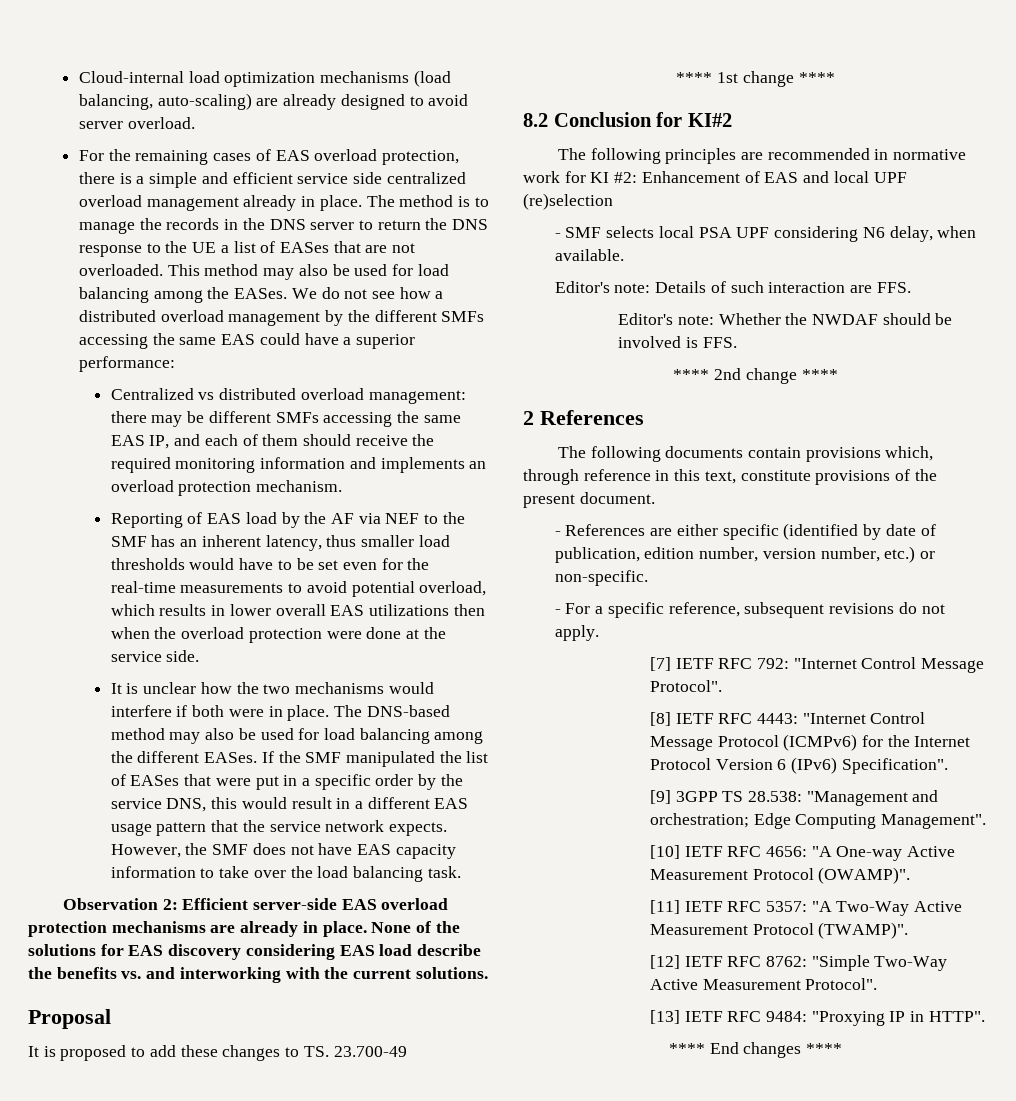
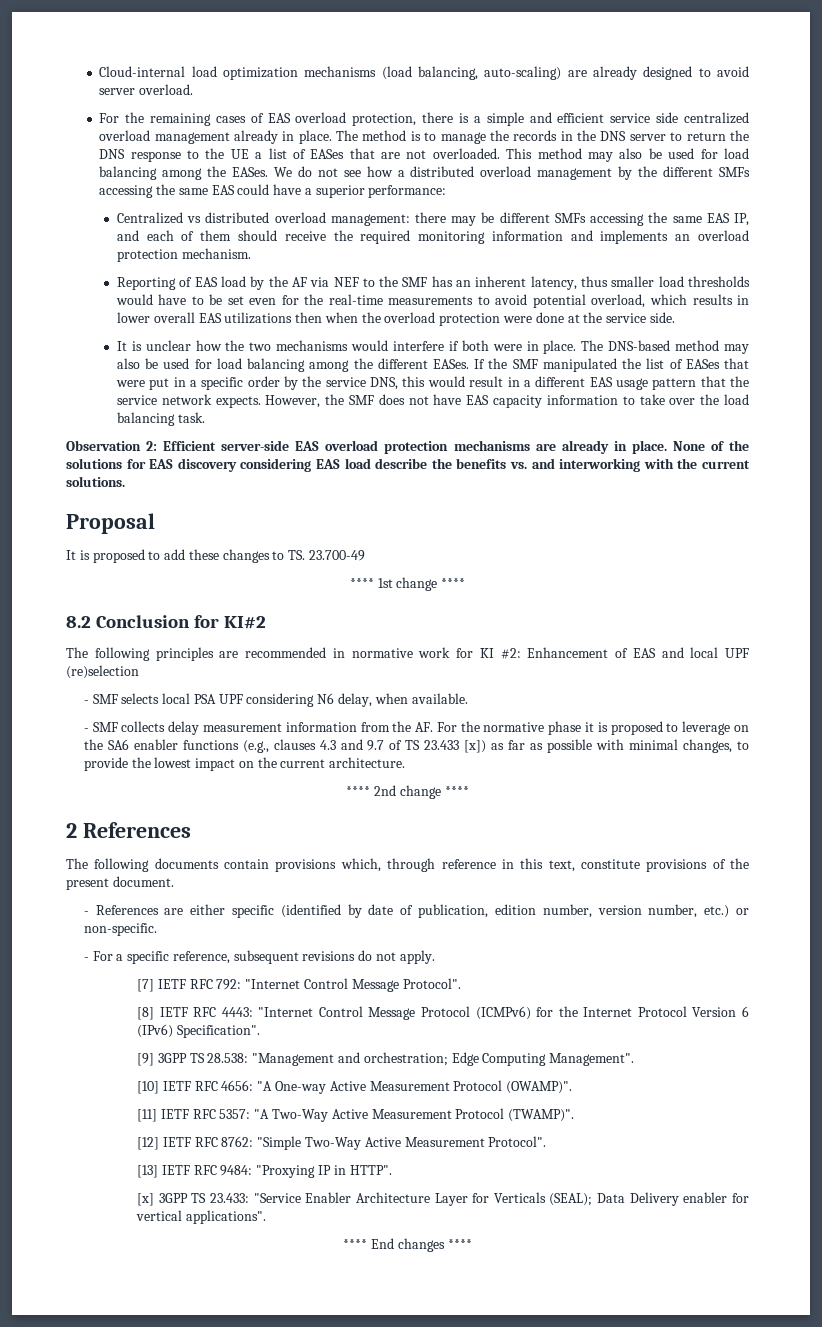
[554,281,911,293] [618,313,953,325] [618,336,737,348] Editor's note: Details of such interaction are FFS. // Editor's note: Whether the NWDAF should be involved is FFS. -> [83,721,749,735] [83,739,749,753] [83,757,406,771] - SMF collects delay measurement information from the AF. For the normative phase it is proposed to leverage on the SA6 enabler functions (e.g., clauses 4.3 and 9.7 of TS 23.433 [x]) as far as possible with minimal changes, to provide the lowest impact on the current architecture.
(985, 1016) none -> [137,1192,749,1206] [136,1210,266,1224] // [x] 3GPP TS 23.433: "Service Enabler Architecture Layer for Verticals (SEAL); Data Delivery enabler for vertical applications".

